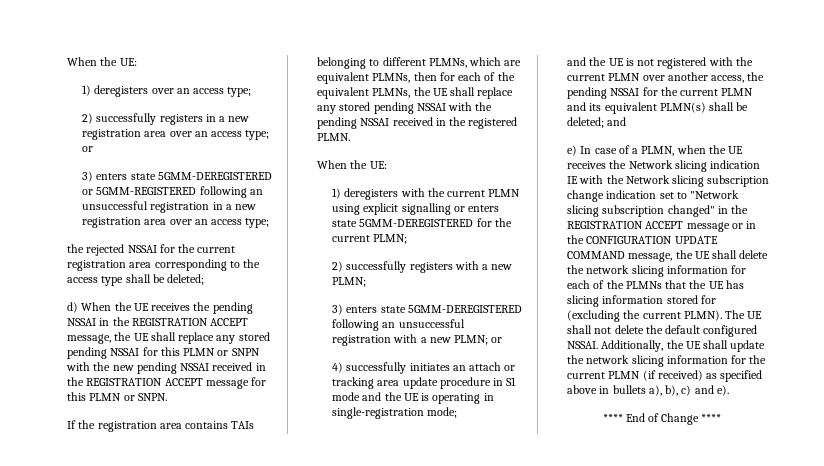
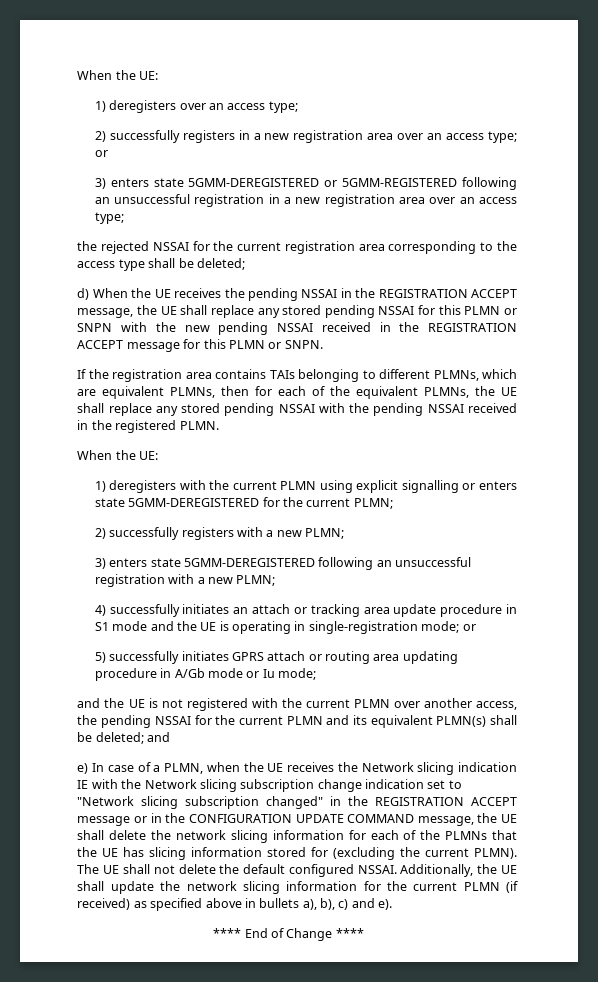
[491,337,503,343] or -> (276, 580) none
(458, 412) none -> [462,624,476,631] [94,651,458,664] [94,668,317,681] or // 5) successfully initiates GPRS attach or routing area updating procedure in A/Gb mode or Iu mode;

